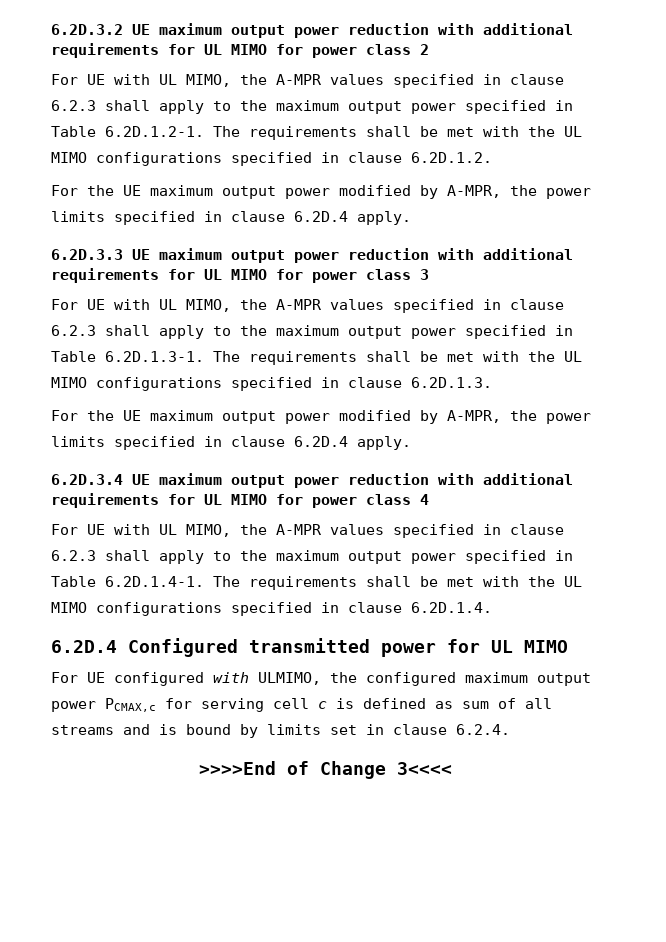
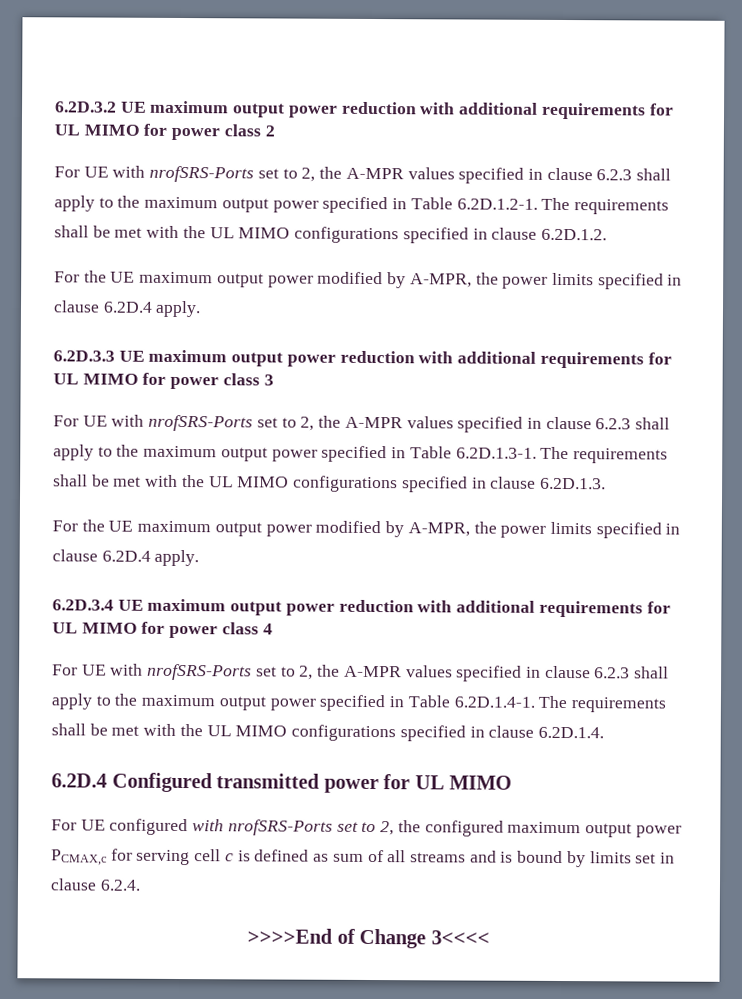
[159,74,231,87] UL MIMO, -> [149,165,316,183] nrofSRS-Ports set to 2,
[159,299,231,312] UL MIMO, -> [148,414,315,432] nrofSRS-Ports set to 2,
[159,524,231,537] UL MIMO, -> [147,663,314,681] nrofSRS-Ports set to 2,
[258,672,321,685] ULMIMO, -> [227,819,395,836] nrofSRS-Ports set to 2,

